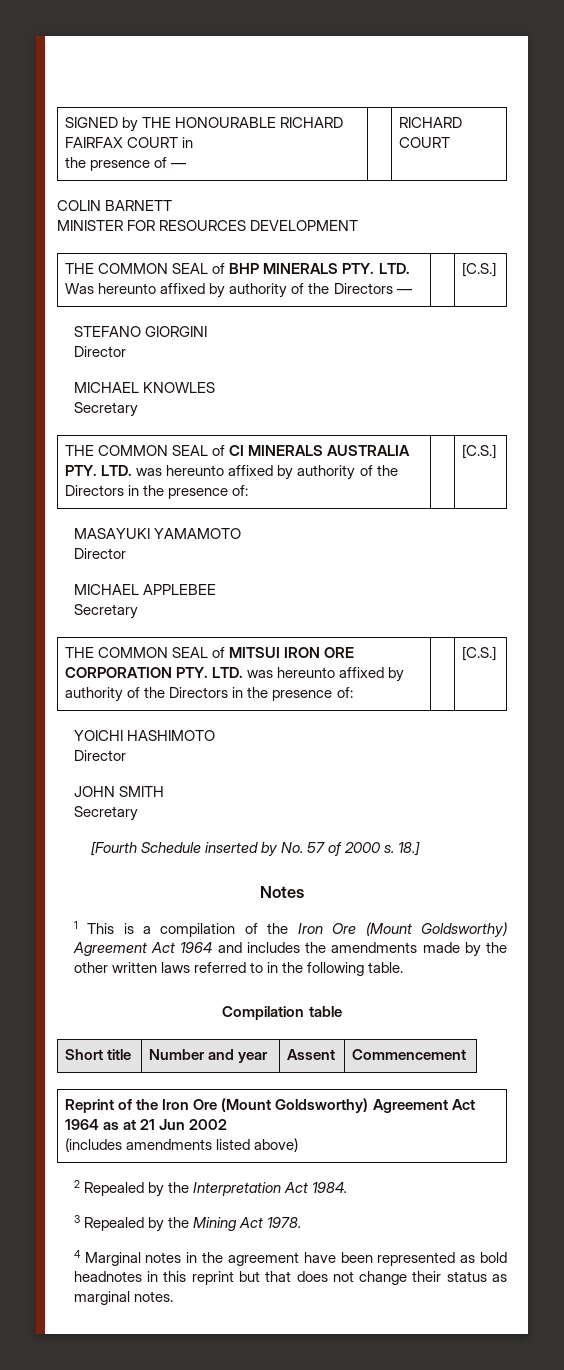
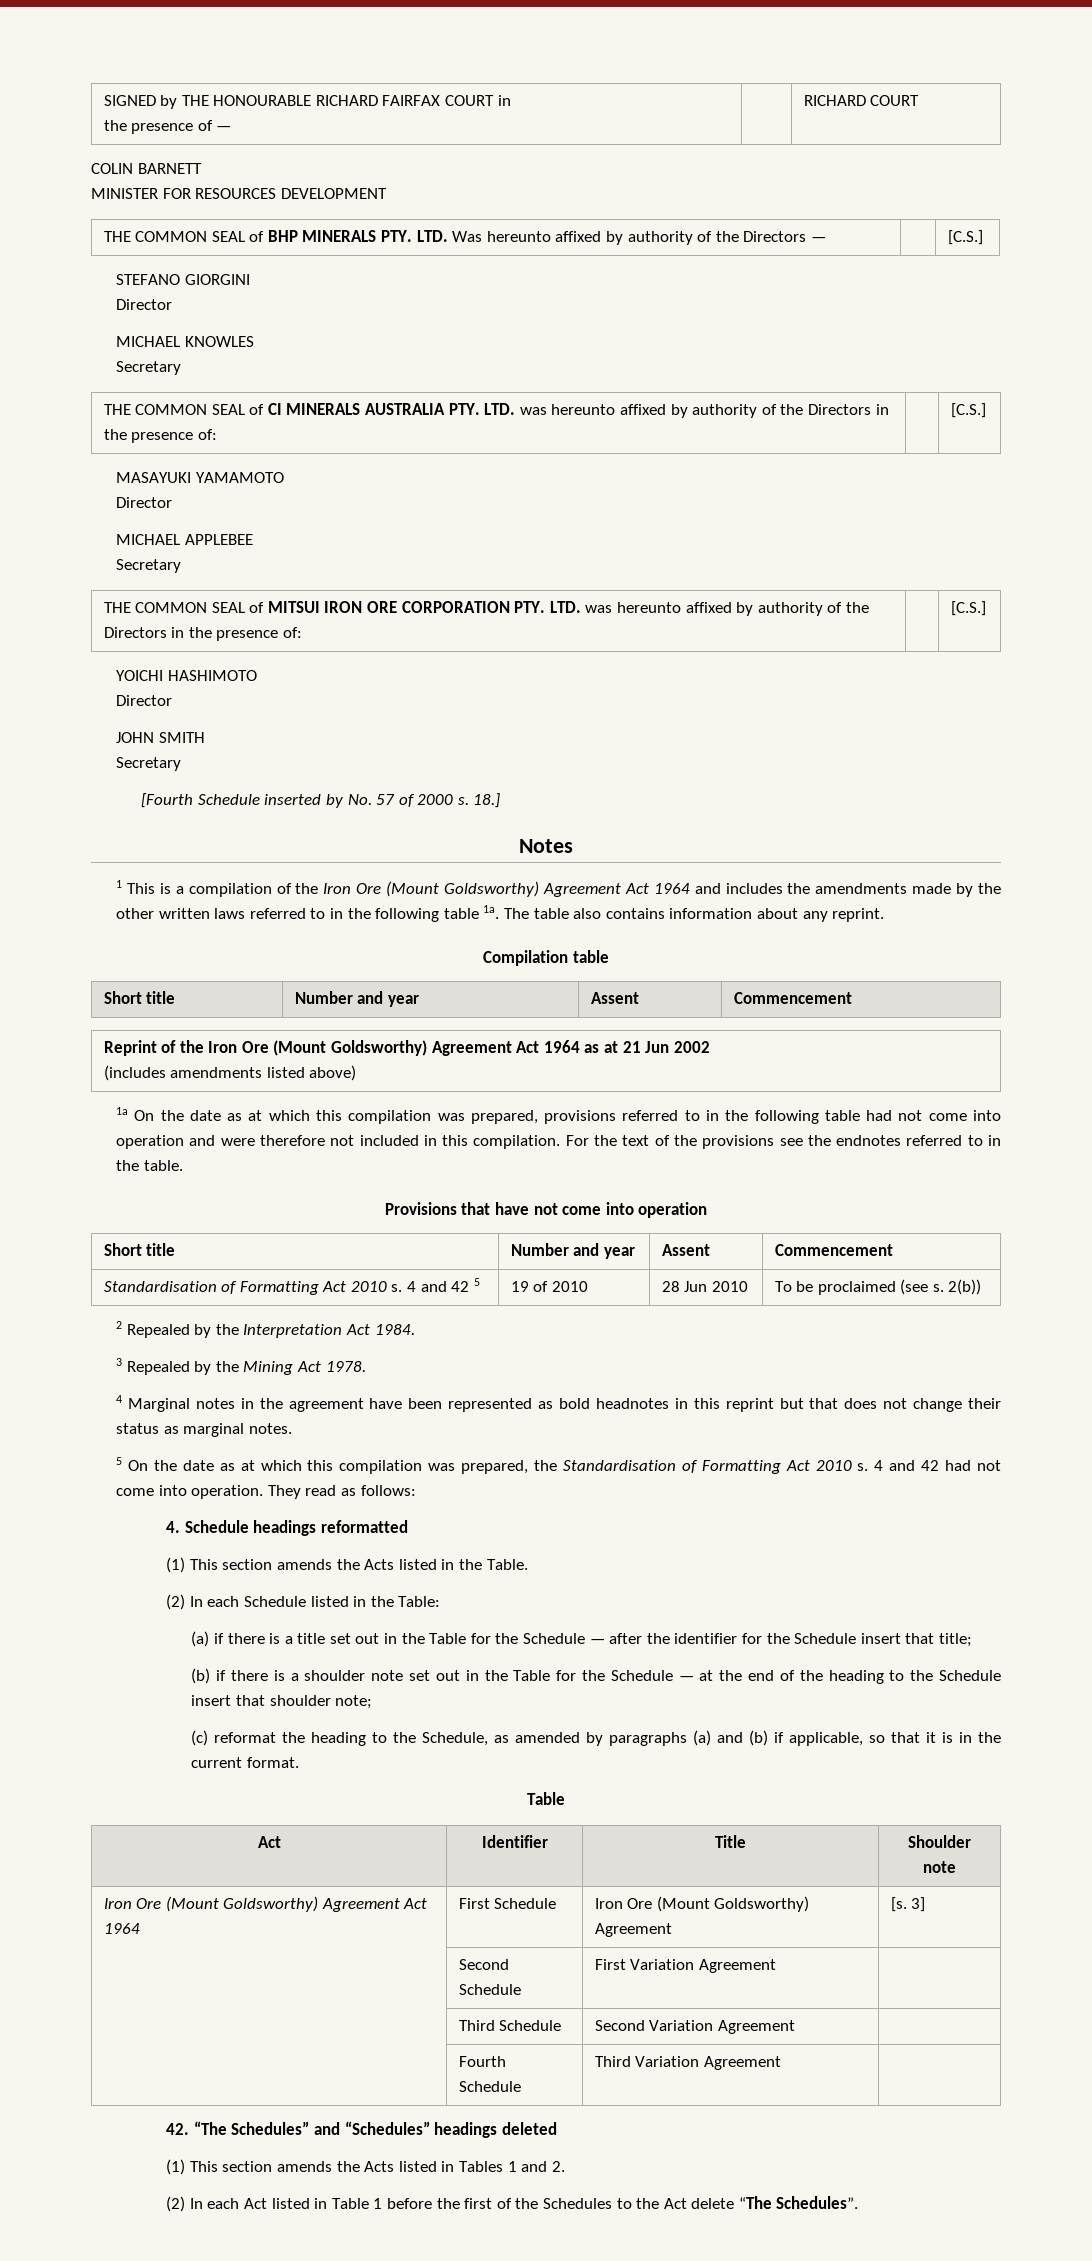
[368,962,404,973] table. -> [443,905,885,922] table 1a. The table also contains information about any reprint.
(299, 1145) none -> [116,1107,1001,1124] [116,1135,1002,1149] [116,1160,183,1171] [384,1202,708,1218] [103,1243,176,1256] [510,1243,635,1259] [661,1244,710,1256] [774,1244,893,1256] [103,1278,480,1295] [510,1281,588,1292] [661,1281,748,1292] [774,1279,982,1295] // 1a On the date as at which this compilation was prepared, provisions referred to in the following table had not come into operation and were therefore not included in this compilation. For the text of the provisions see the endnotes referred to in the table. // Provisions that have not come into operation // Short title | Number and year | Assent | Commencement // Standardisation of Formatting Act 2010 s. 4 and 42 5 | 19 of 2010 | 28 Jun 2010 | To be proclaimed (see s. 2(b))
(173, 1296) none -> [116,1457,1001,1474] [116,1485,416,1499] [166,1520,409,1536] [166,1557,528,1573] [166,1594,441,1610] [191,1631,972,1647] [191,1668,1001,1684] [191,1695,373,1709] [191,1730,1001,1746] [191,1757,299,1768] [527,1792,565,1805] [257,1836,281,1848] [481,1835,548,1848] [715,1835,746,1848] [908,1835,971,1848] [923,1861,956,1873] [103,1896,428,1912] [103,1923,140,1934] [458,1898,557,1909] [594,1896,810,1912] [594,1923,672,1937] [890,1897,926,1912] [458,1959,509,1970] [458,1984,521,1995] [594,1959,776,1973] [458,2020,562,2031] [594,2020,795,2034] [458,2056,506,2067] [458,2081,521,2092] [594,2056,781,2070] [166,2121,557,2138] [166,2159,565,2175] [166,2196,859,2212] // 5 On the date as at which this compilation was prepared, the Standardisation of Formatting Act 2010 s. 4 and 42 had not come into operation. They read as follows: // 4. Schedule headings reformatted // (1) This section amends the Acts listed in the Table. // (2) In each Schedule listed in the Table: // (a) if there is a title set out in the Table for the Schedule — after the identifier for the Schedule insert that title; // (b) if there is a shoulder note set out in the Table for the Schedule — at the end of the heading to the Schedule insert that shoulder note; // (c) reformat the heading to the Schedule, as amended by paragraphs (a) and (b) if applicable, so that it is in the current format. // Table // Act | Identifier | Title | Shoulder note // Iron Ore (Mount Goldsworthy) Agreement Act 1964 | First Schedule | Iron Ore (Mount Goldsworthy) Agreement | [s. 3] // | Second Schedule | First Variation Agreement | // | Third Schedule | Second Variation Agreement | // | Fourth Schedule | Third Variation Agreement | // 42. “The Schedules” and “Schedules” headings deleted // (1) This section amends the Acts listed in Tables 1 and 2. // (2) In each Act listed in Table 1 before the first of the Schedules to the Act delete “The Schedules”.

